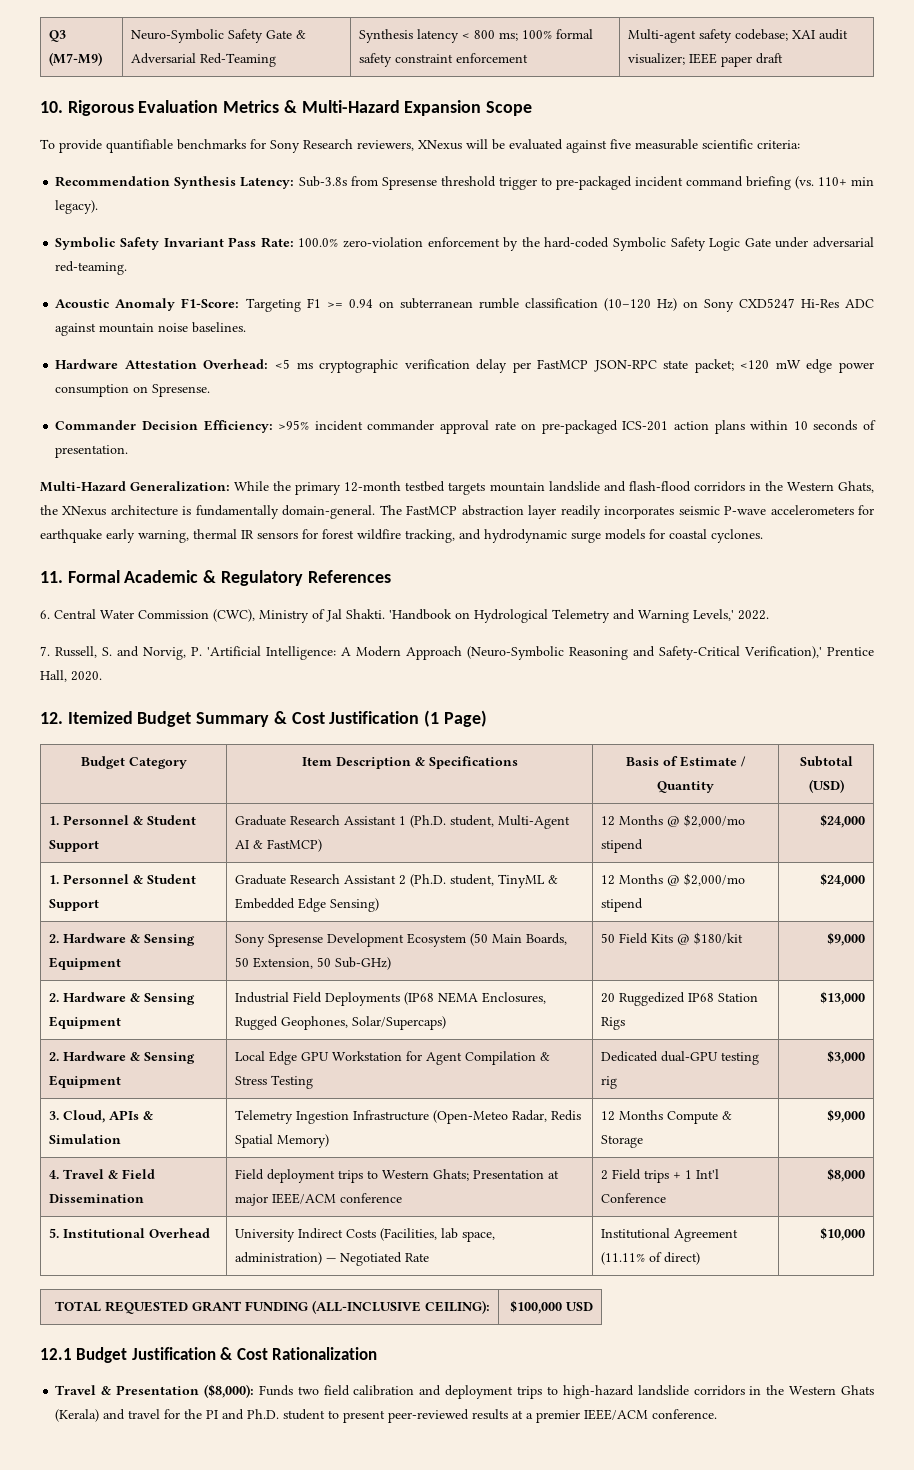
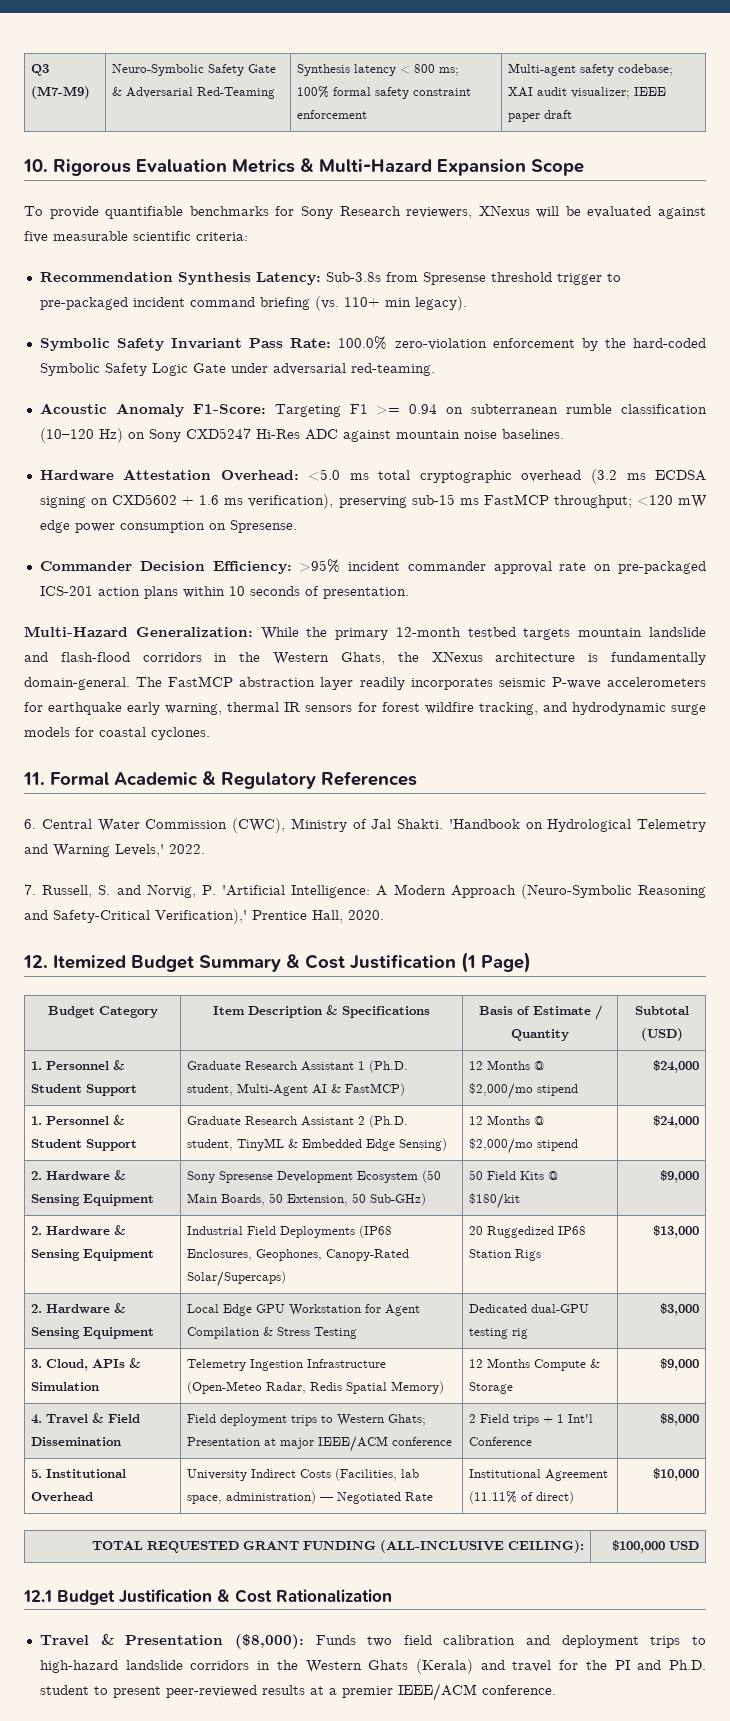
[275,359,734,373] <5 ms cryptographic verification delay per FastMCP JSON-RPC state packet; -> [308,469,706,484] [39,494,632,509] <5.0 ms total cryptographic overhead (3.2 ms ECDSA signing on CXD5602 + 1.6 ms verification), preserving sub-15 ms FastMCP throughput;
[437,992,546,1004] [234,1016,348,1030] NEMA Enclosures, Rugged Geophones, -> [187,1249,410,1261] Enclosures, Geophones, Canopy-Rated

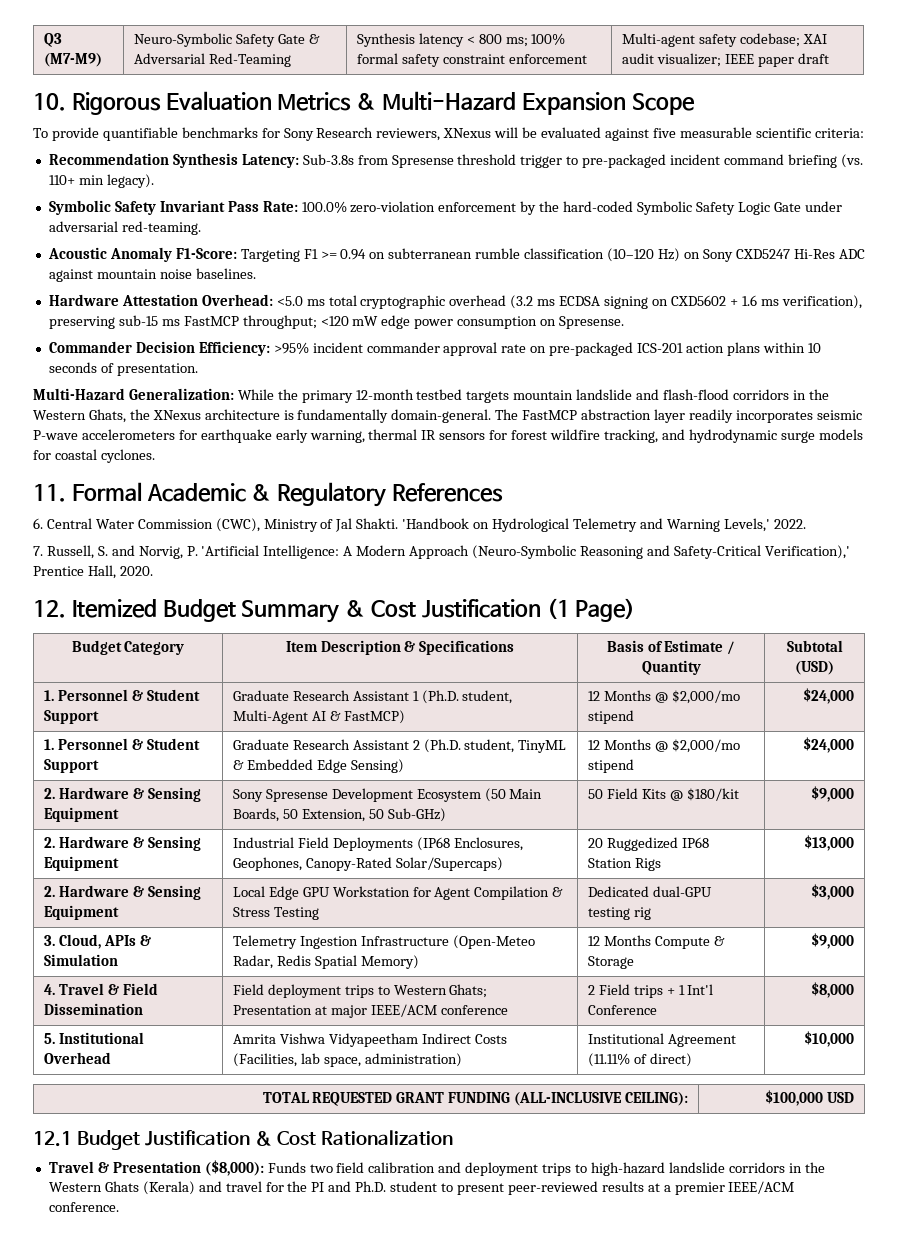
[187,1469,248,1481] University -> [232,1033,418,1047] Amrita Vishwa Vidyapeetham
[320,1492,434,1504] — Negotiated Rate -> (462, 1060) none

